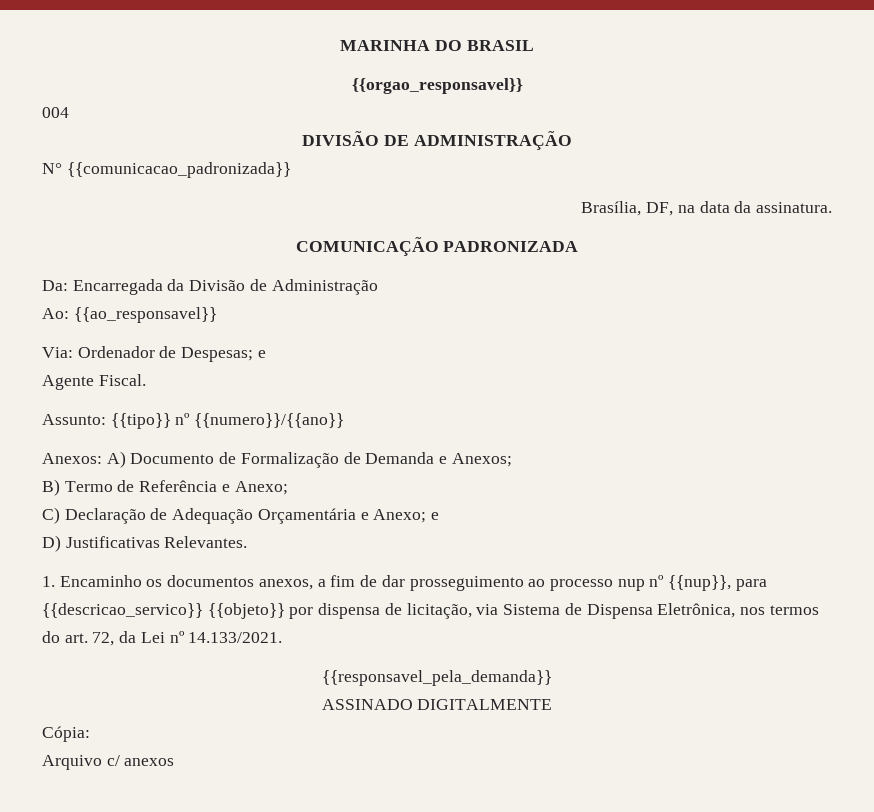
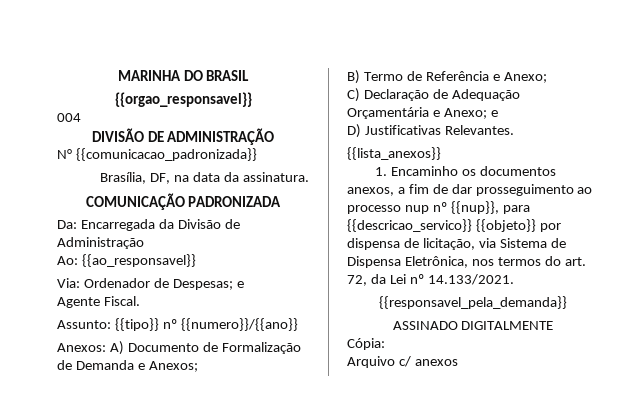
(248, 542) none -> [347,147,441,160] // {{lista_anexos}}

